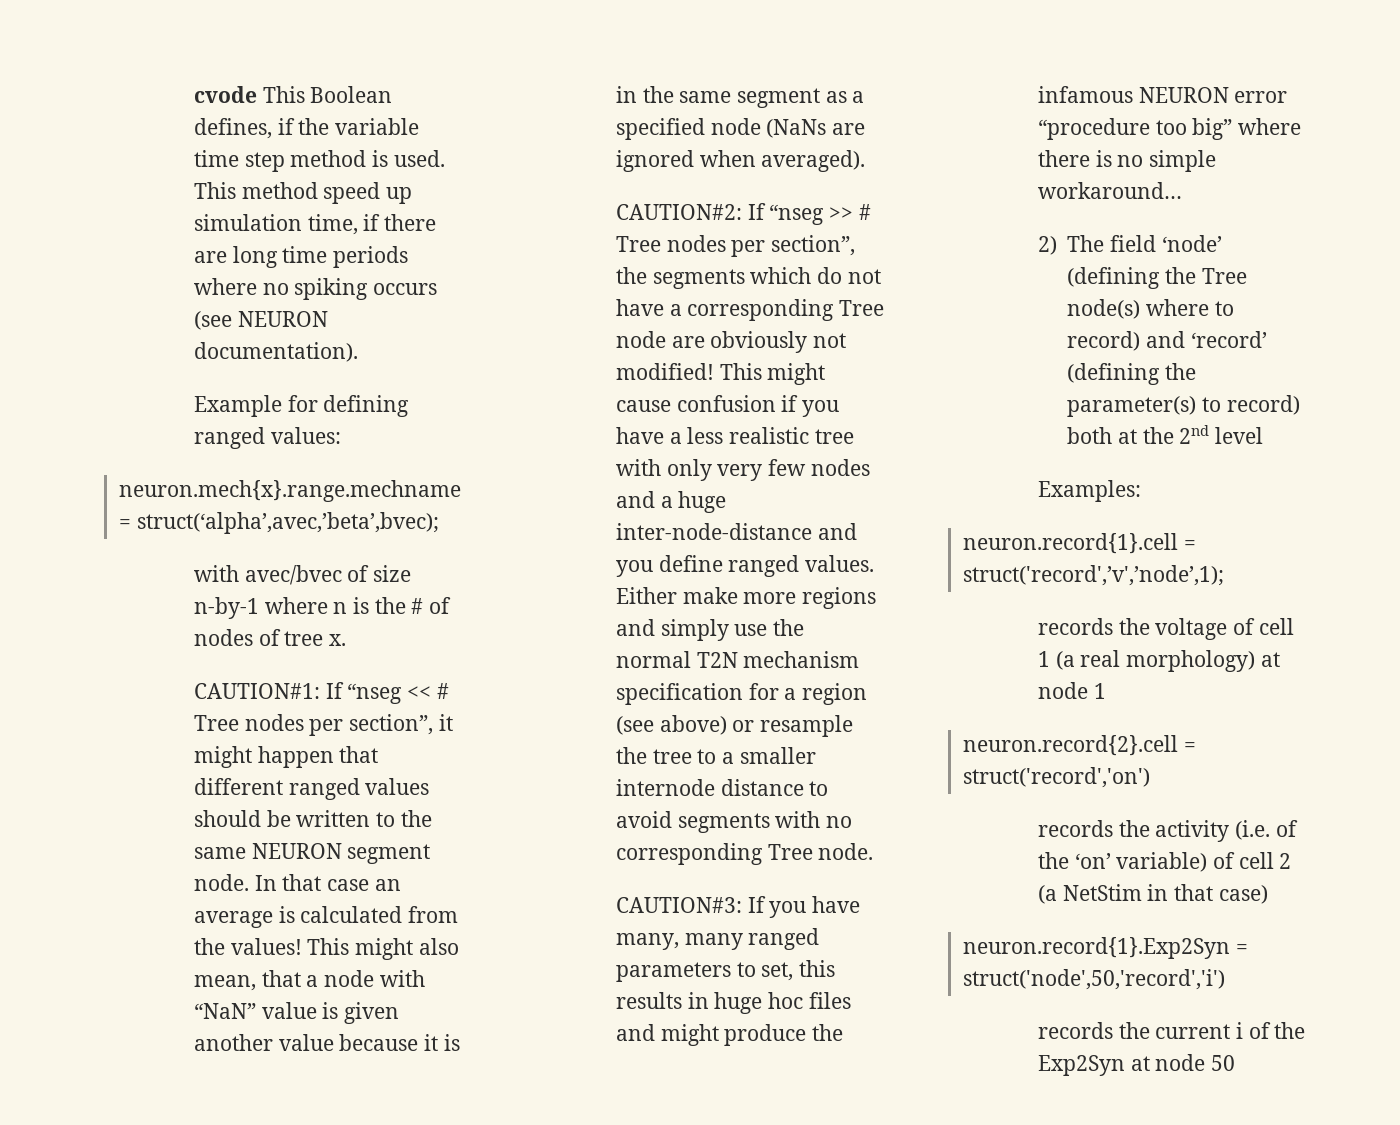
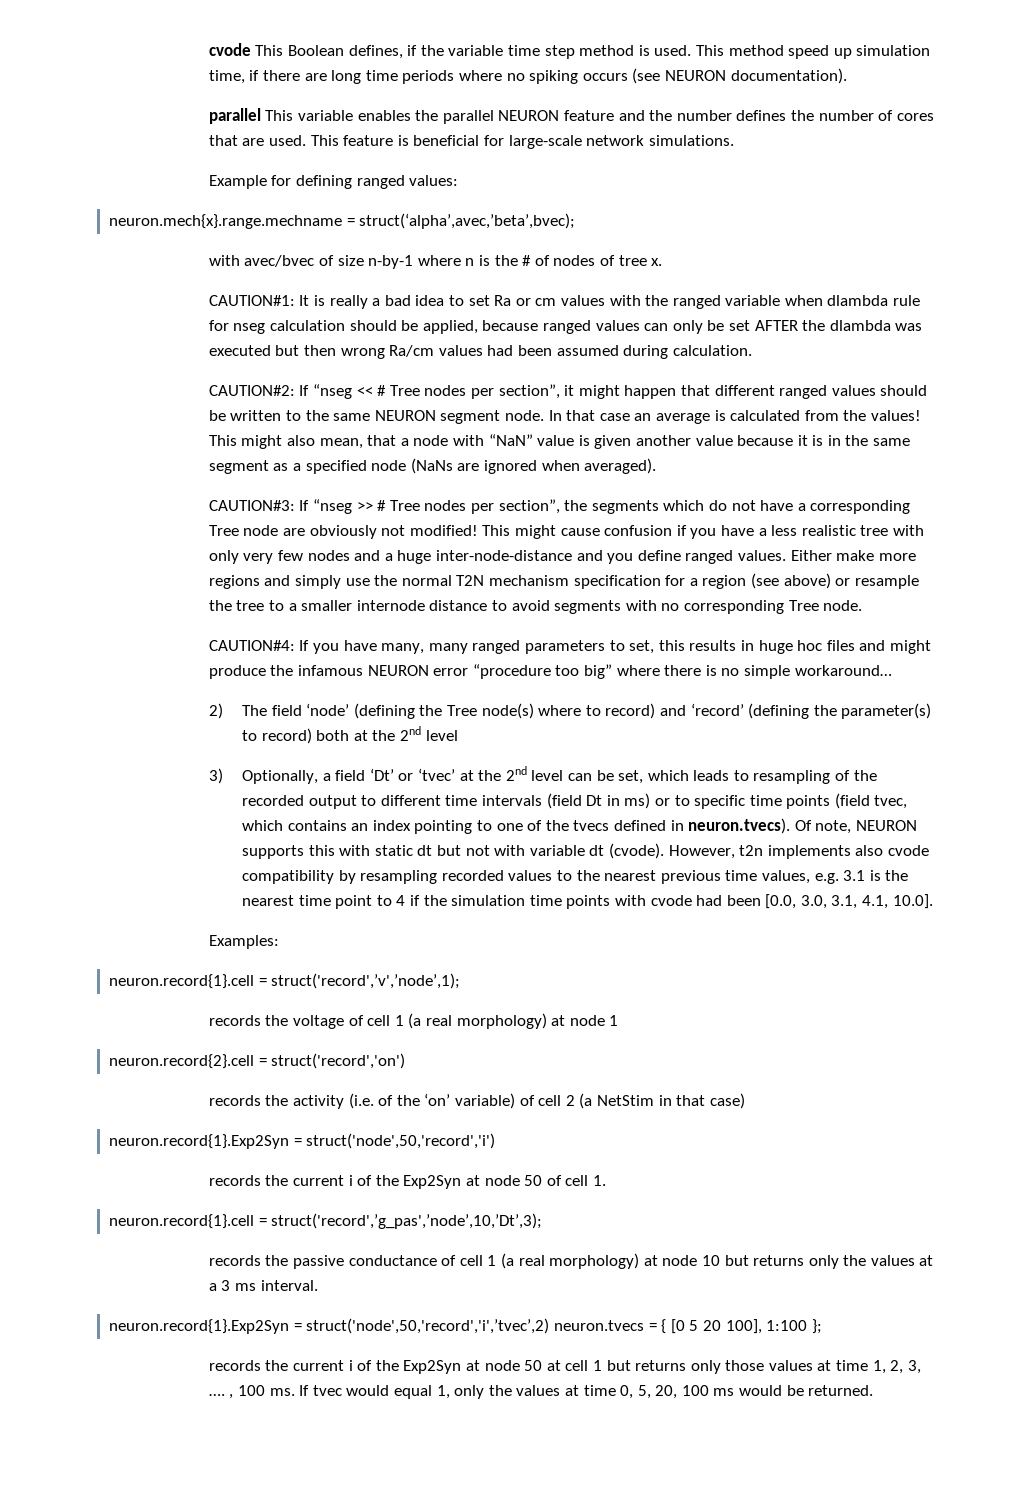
(358, 352) none -> [208,108,934,124] [208,135,734,149] // parallel This variable enables the parallel NEURON feature and the number defines the number of cores that are used. This feature is beneficial for large-scale network simulations.
(320, 691) none -> [299,295,921,309] [208,320,923,334] [208,345,752,359] [208,385,295,396] It is really a bad idea to set Ra or cm values with the ranged variable when dlambda rule for nseg calculation should be applied, because ranged values can only be set AFTER the dlambda was executed but then wrong Ra/cm values had been assumed during calculation. // CAUTION#2:
[615,204,742,220] CAUTION#2: -> [208,500,295,511] CAUTION#3:
[615,897,742,913] CAUTION#3: -> [208,640,295,651] CAUTION#4:
(1264, 435) none -> [208,766,877,784] [242,793,908,809] [242,818,917,834] [242,843,929,859] [242,870,909,884] [242,894,933,909] // 3) Optionally, a field ‘Dt’ or ‘tvec’ at the 2nd level can be set, which leads to resampling of the recorded output to different time intervals (field Dt in ms) or to specific time points (field tvec, which contains an index pointing to one of the tvecs defined in neuron.tvecs). Of note, NEURON supports this with static dt but not with variable dt (cvode). However, t2n implements also cvode compatibility by resampling recorded values to the nearest previous time values, e.g. 3.1 is the nearest time point to 4 if the simulation time points with cvode had been [0.0, 3.0, 3.1, 4.1, 10.0].
(1235, 1063) none -> [546,1175,606,1186] [109,1213,543,1229] [208,1253,934,1269] [208,1280,318,1291] [109,1318,822,1334] [208,1360,921,1374] [208,1385,874,1399] of cell 1. // neuron.record{1}.cell = struct('record',’g_pas',’node’,10,’Dt’,3); // records the passive conductance of cell 1 (a real morphology) at node 10 but returns only the values at a 3 ms interval. // neuron.record{1}.Exp2Syn = struct('node',50,'record','i',’tvec’,2) neuron.tvecs = { [0 5 20 100], 1:100 }; // records the current i of the Exp2Syn at node 50 at cell 1 but returns only those values at time 1, 2, 3, …. , 100 ms. If tvec would equal 1, only the values at time 0, 5, 20, 100 ms would be returned.

